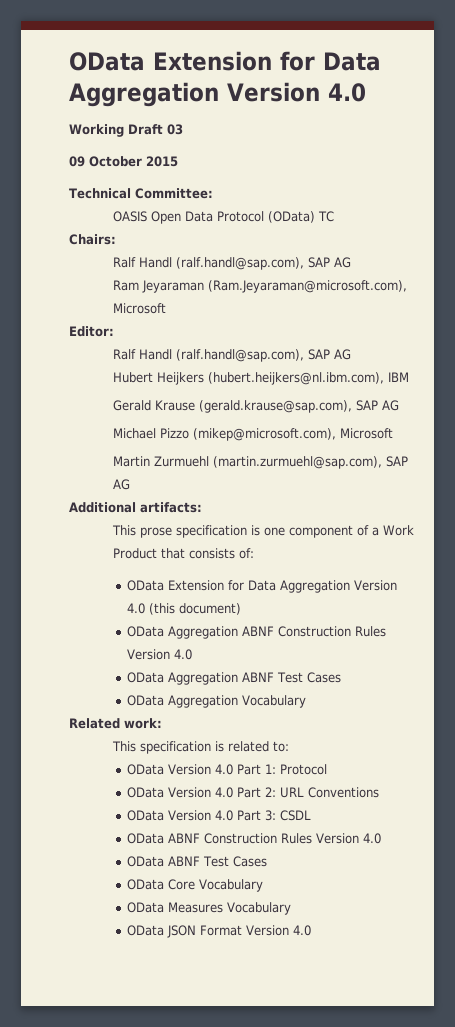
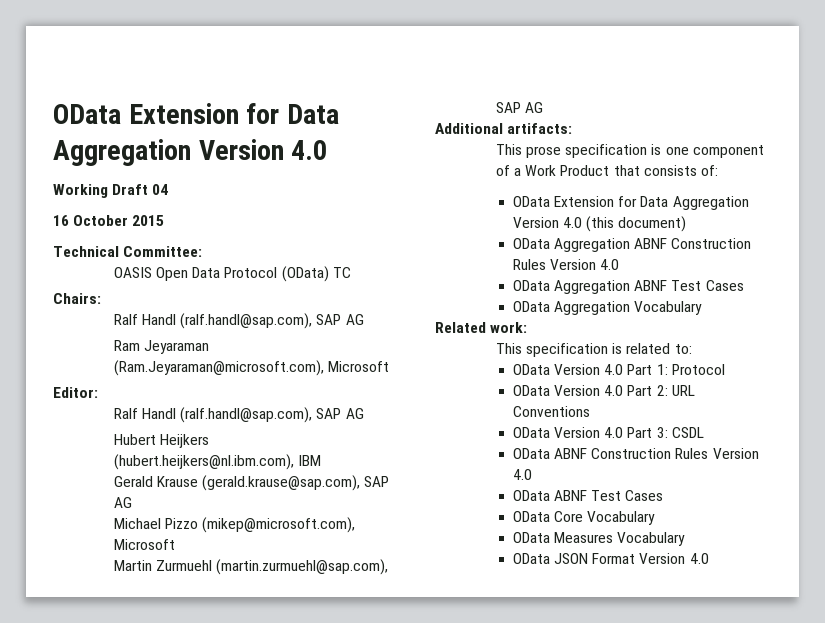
[167,124,183,135] [69,156,85,167] 03 // 09 -> [152,184,169,195] [53,215,69,226] 04 // 16

